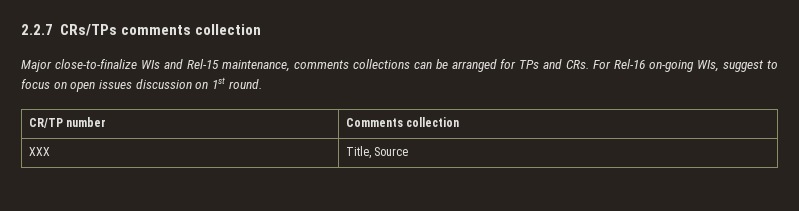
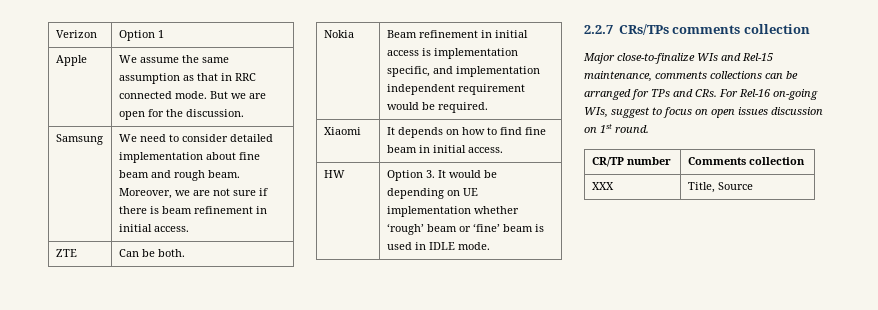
(21, 29) none -> [55,30,97,38] [118,30,164,41] [55,55,87,66] [118,55,229,63] [118,73,256,84] [118,91,266,99] [118,109,244,120] [55,134,103,145] [118,134,273,142] [118,152,260,163] [118,170,240,181] [118,188,268,199] [118,206,267,214] [118,224,189,232] [55,249,77,257] [118,249,185,257] [323,30,354,38] [386,30,528,38] [386,48,518,59] [386,66,540,77] [386,84,525,95] [386,102,488,113] [323,127,361,135] [386,127,546,138] [386,145,503,153] [323,170,345,178] [386,170,497,181] [386,188,478,199] [386,206,519,217] [386,223,544,235] [386,242,490,250] Verizon | Option 1 // Apple | We assume the same assumption as that in RRC connected mode. But we are open for the discussion. // Samsung | We need to consider detailed implementation about fine beam and rough beam. Moreover, we are not sure if there is beam refinement in initial access. // ZTE | Can be both. // Nokia | Beam refinement in initial access is implementation specific, and implementation independent requirement would be required. // Xiaomi | It depends on how to find fine beam in initial access. // HW | Option 3. It would be depending on UE implementation whether ‘rough’ beam or ‘fine’ beam is used in IDLE mode. //

